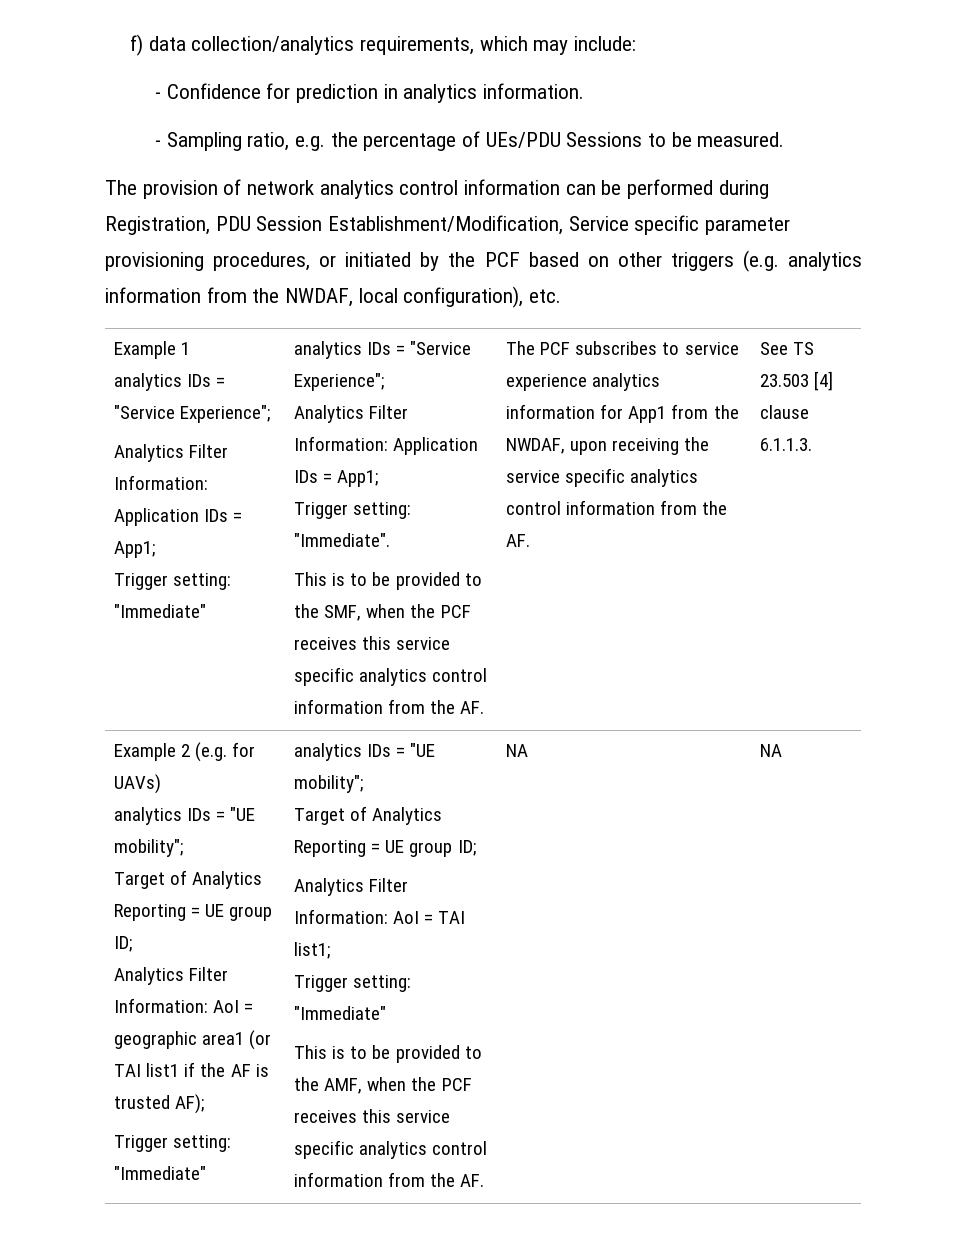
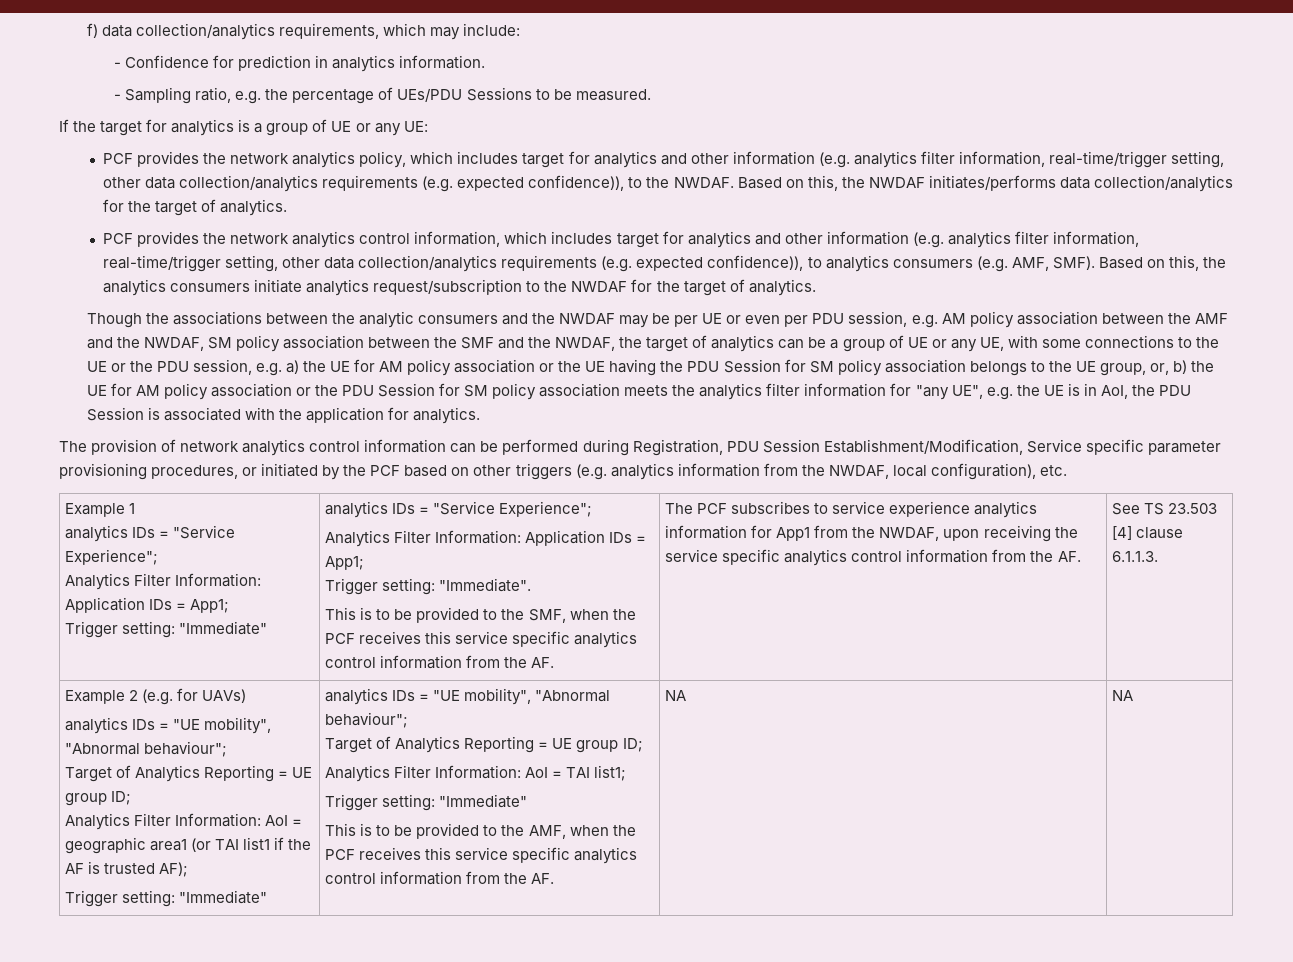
(785, 139) none -> [59,119,428,136] [103,151,1225,168] [103,175,1233,192] [103,199,288,216] [103,231,1139,248] [103,255,1226,272] [103,279,816,296] [86,311,1228,328] [86,335,1220,352] [86,359,1215,376] [86,383,1191,400] [86,407,480,424] // If the target for analytics is a group of UE or any UE: // PCF provides the network analytics policy, which includes target for analytics and other information (e.g. analytics filter information, real-time/trigger setting, other data collection/analytics requirements (e.g. expected confidence)), to the NWDAF. Based on this, the NWDAF initiates/performs data collection/analytics for the target of analytics. // PCF provides the network analytics control information, which includes target for analytics and other information (e.g. analytics filter information, real-time/trigger setting, other data collection/analytics requirements (e.g. expected confidence)), to analytics consumers (e.g. AMF, SMF). Based on this, the analytics consumers initiate analytics request/subscription to the NWDAF for the target of analytics. // Though the associations between the analytic consumers and the NWDAF may be per UE or even per PDU session, e.g. AM policy association between the AMF and the NWDAF, SM policy association between the SMF and the NWDAF, the target of analytics can be a group of UE or any UE, with some connections to the UE or the PDU session, e.g. a) the UE for AM policy association or the UE having the PDU Session for SM policy association belongs to the UE group, or, b) the UE for AM policy association or the PDU Session for SM policy association meets the analytics filter information for "any UE", e.g. the UE is in AoI, the PDU Session is associated with the application for analytics.
[114,839,184,857] mobility"; -> [204,717,272,734] [65,741,228,757] mobility", "Abnormal behaviour";
[294,775,364,793] mobility"; -> [464,688,611,705] [325,712,409,728] mobility", "Abnormal behaviour";

